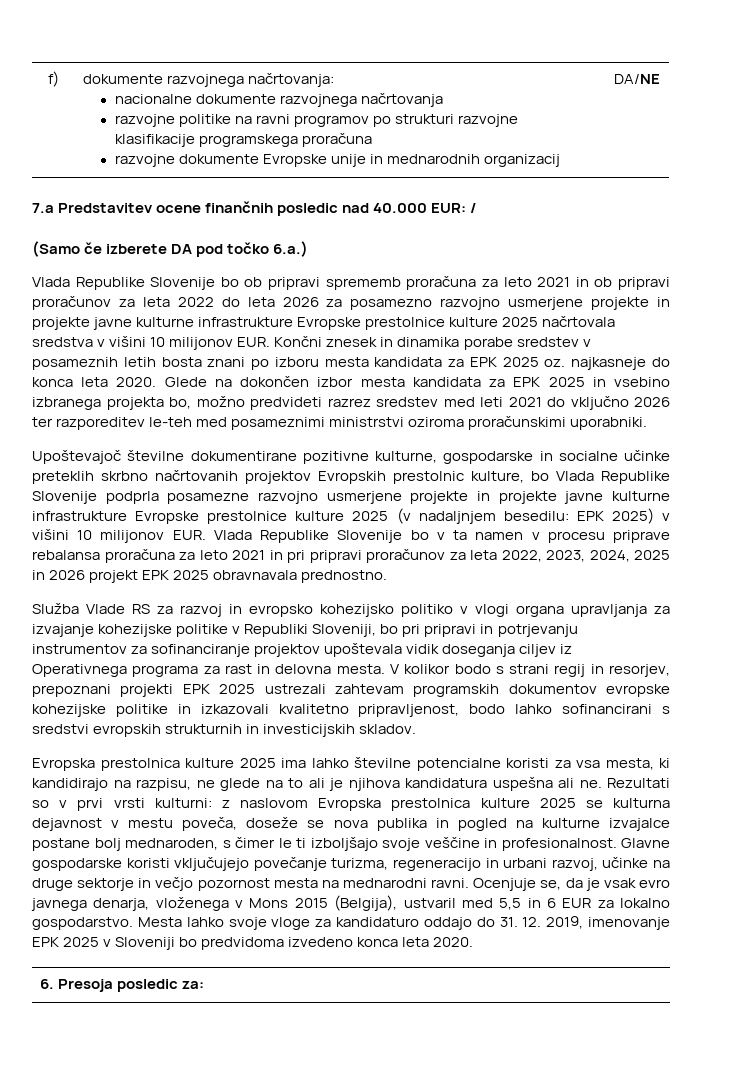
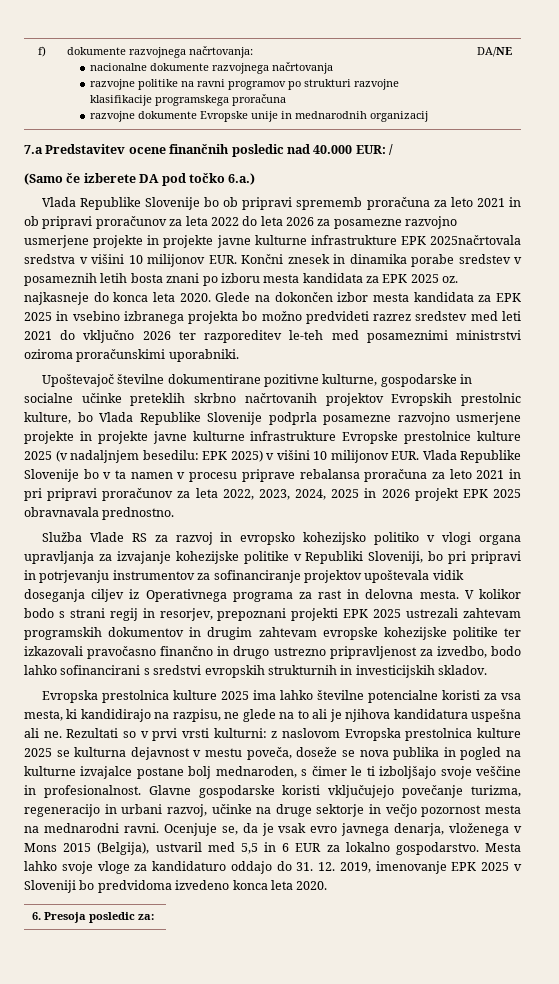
[350,297,670,310] [32,316,616,330] posamezno razvojno usmerjene projekte in projekte javne kulturne infrastrukture Evropske prestolnice kulture 2025 načrtovala -> [333,216,458,229] [24,235,521,248] posamezne razvojno usmerjene projekte in projekte javne kulturne infrastrukture EPK 2025načrtovala
[169,397,191,409] bo, -> [242,311,258,321] bo
[606,684,670,697] [32,704,460,717] evropske kohezijske politike in izkazovali kvalitetno pripravljenost, -> [189,627,521,640] [24,646,487,659] in drugim zahtevam evropske kohezijske politike ter izkazovali pravočasno finančno in drugo ustrezno pripravljenost za izvedbo,

